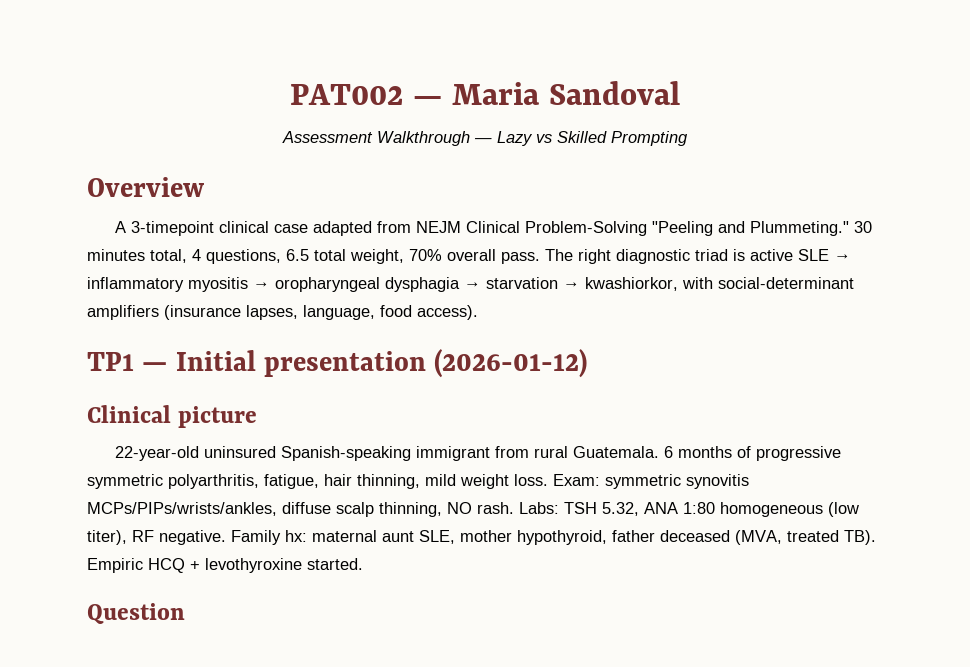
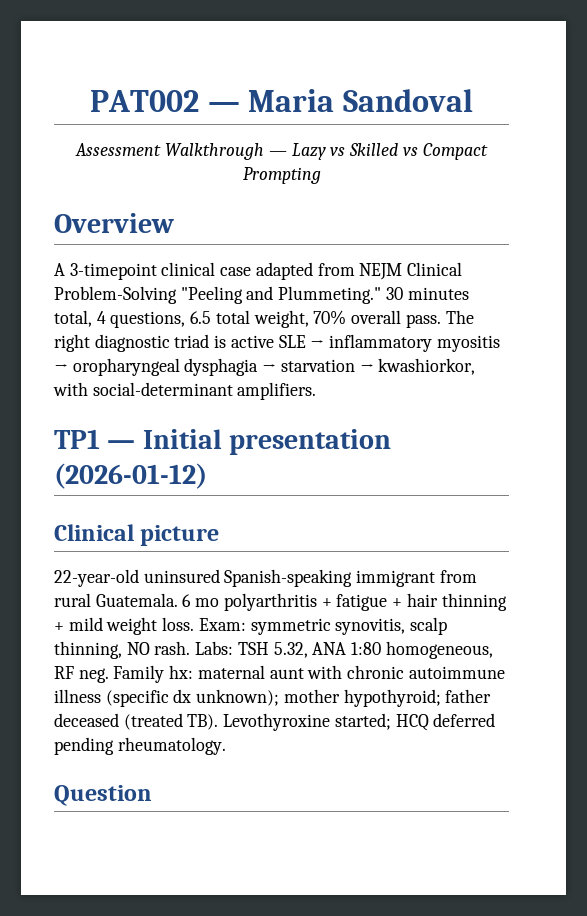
(607, 137) none -> [402,143,488,160] vs Compact
[87,305,478,320] amplifiers (insurance lapses, language, food access). -> [237,382,317,400] amplifiers.
[677,446,841,461] [87,474,420,489] months of progressive symmetric polyarthritis, fatigue, hair thinning, -> [195,593,507,611] [54,622,64,631] mo polyarthritis + fatigue + hair thinning +
[686,474,749,489] [87,502,331,516] synovitis MCPs/PIPs/wrists/ankles, diffuse -> [335,618,406,635] synovitis,
[720,502,859,517] [87,530,876,545] [87,558,363,573] homogeneous (low titer), RF negative. Family hx: maternal aunt SLE, mother hypothyroid, father deceased (MVA, treated TB). Empiric HCQ + levothyroxine started. -> [385,641,493,659] [54,665,505,683] [54,689,492,707] [54,713,496,731] [54,737,226,755] homogeneous, RF neg. Family hx: maternal aunt with chronic autoimmune illness (specific dx unknown); mother hypothyroid; father deceased (treated TB). Levothyroxine started; HCQ deferred pending rheumatology.

